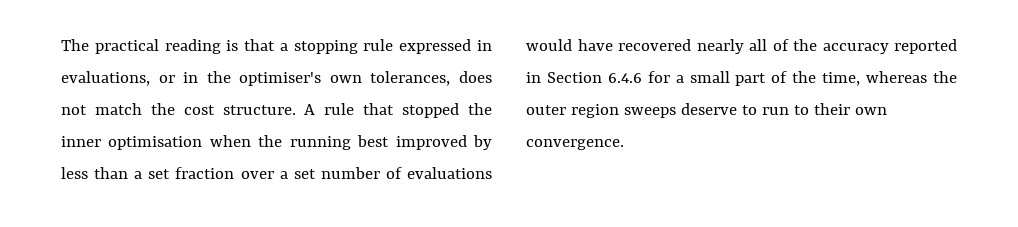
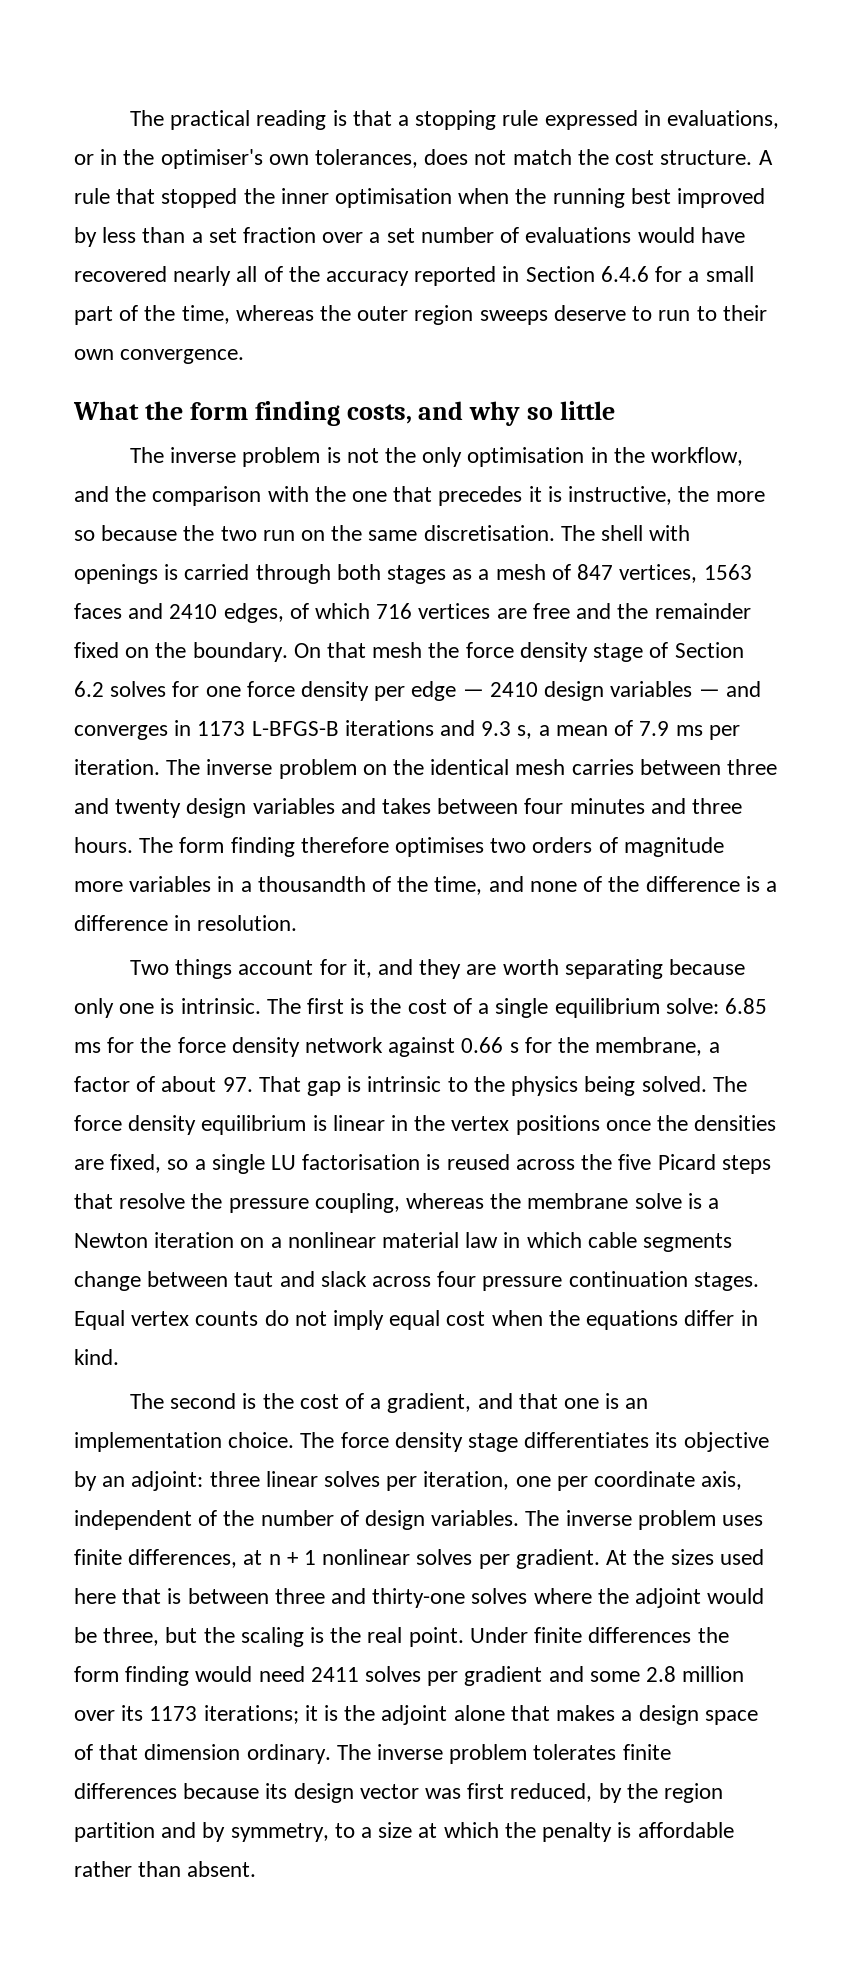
(624, 144) none -> [73,401,616,426] [129,447,743,467] [74,486,765,506] [74,525,691,541] [74,564,752,584] [74,603,751,623] [74,642,744,662] [74,681,761,701] [74,720,740,740] [74,759,778,779] [74,798,743,818] [74,837,724,857] [74,876,777,895] [74,915,298,931] [129,959,745,979] [74,998,767,1018] [74,1037,720,1057] [74,1076,747,1096] [74,1115,777,1135] [74,1154,771,1174] [74,1193,720,1213] [74,1232,733,1252] [74,1271,759,1291] [74,1310,758,1330] [74,1349,119,1365] [129,1393,649,1413] [74,1432,769,1452] [74,1471,743,1491] [74,1510,764,1530] [74,1549,764,1569] [74,1588,765,1608] [74,1627,729,1647] [74,1666,745,1686] [74,1705,758,1725] [74,1744,671,1764] [74,1783,724,1803] [74,1822,734,1842] [74,1861,257,1877] // What the form finding costs, and why so little // The inverse problem is not the only optimisation in the workflow, and the comparison with the one that precedes it is instructive, the more so because the two run on the same discretisation. The shell with openings is carried through both stages as a mesh of 847 vertices, 1563 faces and 2410 edges, of which 716 vertices are free and the remainder fixed on the boundary. On that mesh the force density stage of Section 6.2 solves for one force density per edge — 2410 design variables — and converges in 1173 L-BFGS-B iterations and 9.3 s, a mean of 7.9 ms per iteration. The inverse problem on the identical mesh carries between three and twenty design variables and takes between four minutes and three hours. The form finding therefore optimises two orders of magnitude more variables in a thousandth of the time, and none of the difference is a difference in resolution. // Two things account for it, and they are worth separating because only one is intrinsic. The first is the cost of a single equilibrium solve: 6.85 ms for the force density network against 0.66 s for the membrane, a factor of about 97. That gap is intrinsic to the physics being solved. The force density equilibrium is linear in the vertex positions once the densities are fixed, so a single LU factorisation is reused across the five Picard steps that resolve the pressure coupling, whereas the membrane solve is a Newton iteration on a nonlinear material law in which cable segments change between taut and slack across four pressure continuation stages. Equal vertex counts do not imply equal cost when the equations differ in kind. // The second is the cost of a gradient, and that one is an implementation choice. The force density stage differentiates its objective by an adjoint: three linear solves per iteration, one per coordinate axis, independent of the number of design variables. The inverse problem uses finite differences, at n + 1 nonlinear solves per gradient. At the sizes used here that is between three and thirty-one solves where the adjoint would be three, but the scaling is the real point. Under finite differences the form finding would need 2411 solves per gradient and some 2.8 million over its 1173 iterations; it is the adjoint alone that makes a design space of that dimension ordinary. The inverse problem tolerates finite differences because its design vector was first reduced, by the region partition and by symmetry, to a size at which the penalty is affordable rather than absent.

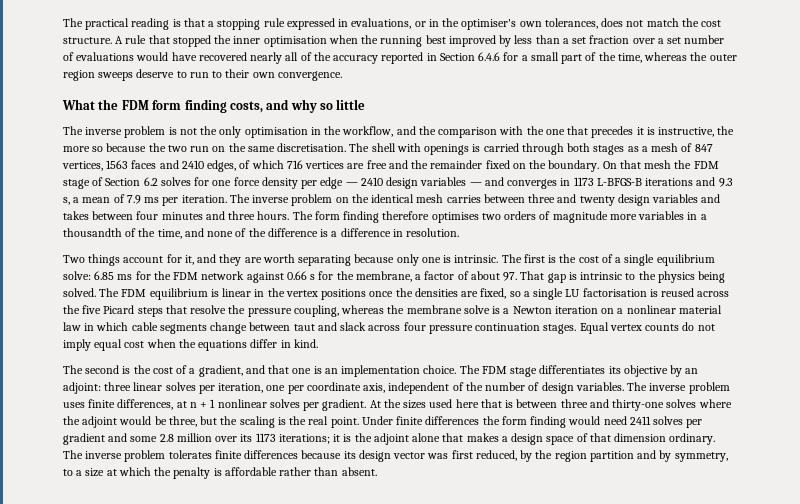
(183, 410) none -> [121,100,149,110] FDM
[465,642,588,662] force density -> [693,161,719,169] FDM
[177,1037,300,1057] force density -> [173,272,199,280] FDM
[74,1115,197,1135] force density -> [121,289,147,297] FDM
[340,1432,463,1452] force density -> [481,366,507,374] FDM

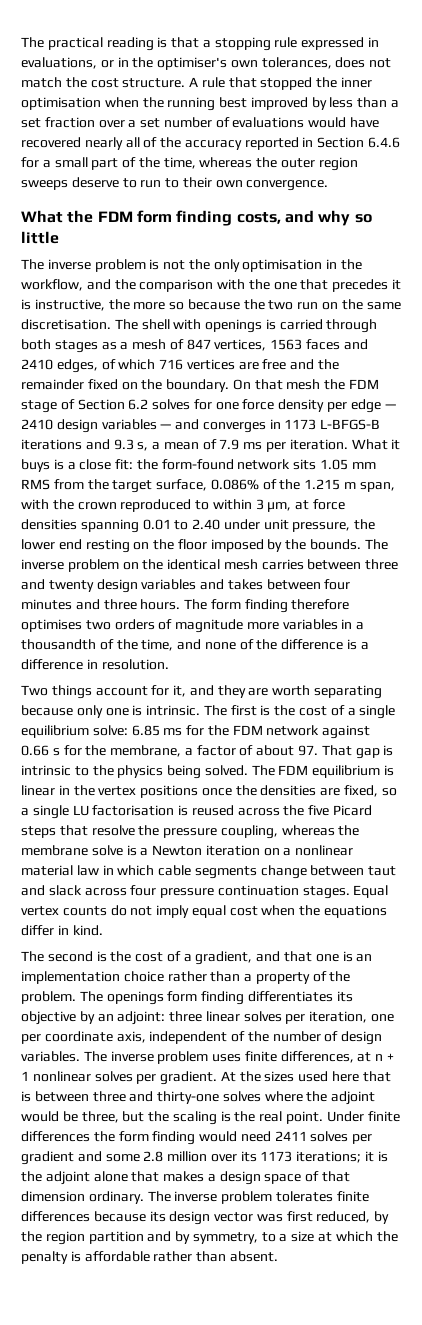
(227, 199) none -> [351,439,401,450] [21,459,376,472] [21,479,395,493] [21,499,346,512] [21,519,376,533] [21,539,362,553] What it buys is a close fit: the form-found network sits 1.05 mm RMS from the target surface, 0.086% of the 1.215 m span, with the crown reproduced to within 3 µm, at force densities spanning 0.01 to 2.40 under unit pressure, the lower end resting on the floor imposed by the bounds.
[423,365,538,377] choice. The FDM stage -> [123,971,351,984] [21,991,245,1005] choice rather than a property of the problem. The openings form finding

